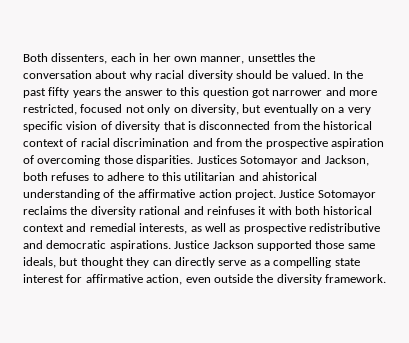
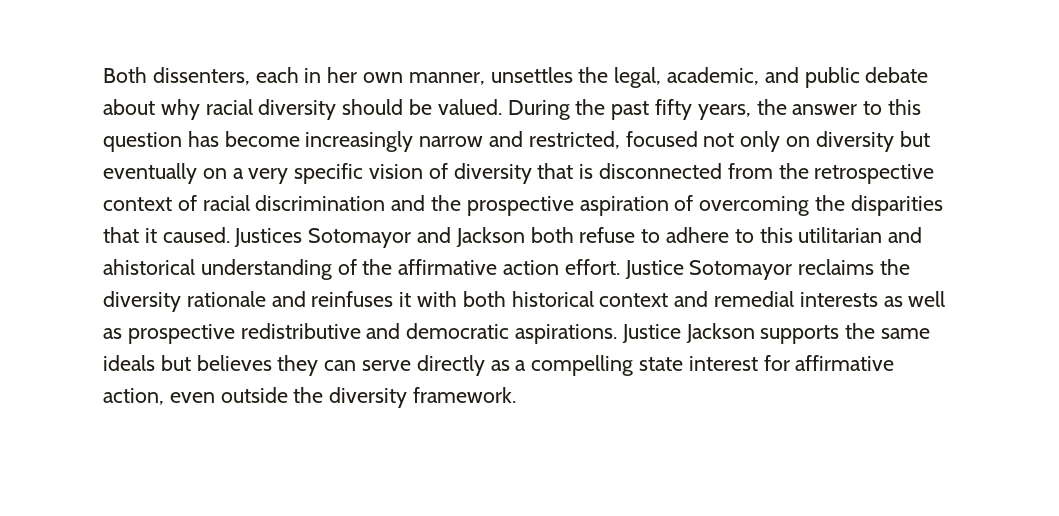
[23,70,92,79] conversation -> [614,67,929,88] legal, academic, and public debate
[333,71,343,79] In -> [507,100,570,120] During
[72,90,101,98] years -> [697,104,751,120] years,
[252,87,378,98] got narrower and more -> [187,131,524,152] has become increasingly narrow and
[190,104,239,115] diversity, -> [815,131,894,152] diversity
[323,121,373,130] historical -> [814,164,935,184] retrospective
[215,138,242,147] from -> (426, 203) none
[103,155,369,166] [23,172,90,181] those disparities. Justices Sotomayor and Jackson, both refuses -> [815,195,943,216] [103,227,636,248] the disparities that it caused. Justices Sotomayor and Jackson both refuse
[234,189,276,200] project. -> [564,259,620,275] effort.
[139,206,181,215] rational -> [186,291,266,307] rationale
[139,223,188,234] interests, -> [799,292,878,307] interests
[256,240,375,251] [23,257,247,268] supported those same ideals, but thought they can directly serve -> [760,323,931,344] [103,355,485,376] supports the same ideals but believes they can serve directly

